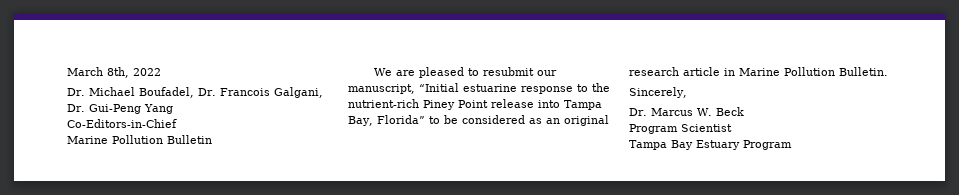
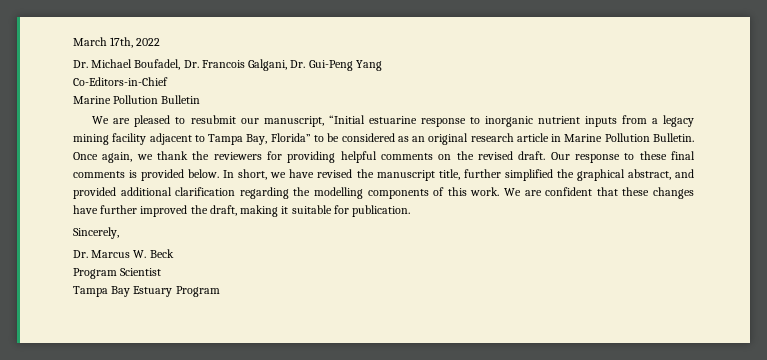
[107,67,129,78] 8th, -> [110,37,134,48] 17th,
[592,83,610,92] [348,99,560,110] the nutrient-rich Piney Point release into -> [484,115,694,127] [73,133,205,145] inorganic nutrient inputs from a legacy mining facility adjacent to
(888, 71) none -> [73,151,695,163] [73,169,694,181] [73,187,695,199] [73,205,411,217] Once again, we thank the reviewers for providing helpful comments on the revised draft. Our response to these final comments is provided below. In short, we have revised the manuscript title, further simplified the graphical abstract, and provided additional clarification regarding the modelling components of this work. We are confident that these changes have further improved the draft, making it suitable for publication.

